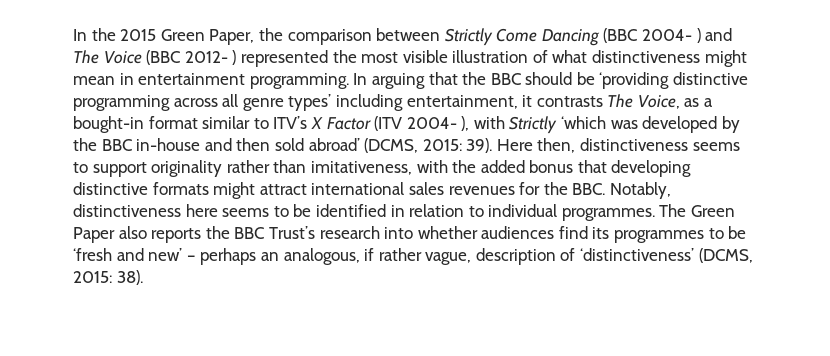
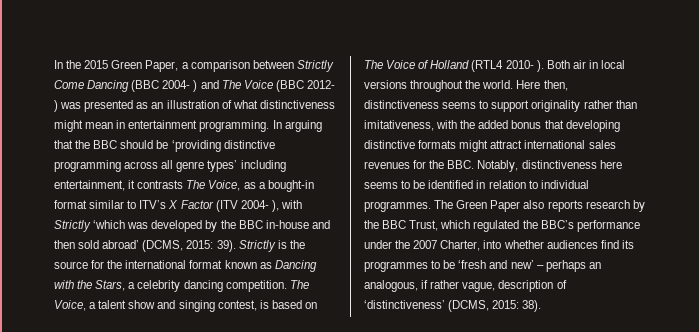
[258,28,283,41] the -> [181,62,189,69] a
[240,50,448,67] represented the most visible -> [60,100,164,112] was presented as an
(493, 145) none -> [238,240,305,252] [54,260,317,272] [54,280,309,292] [54,300,317,312] [364,60,626,72] [364,80,514,92] Strictly is the source for the international format known as Dancing with the Stars, a celebrity dancing competition. The Voice, a talent show and singing contest, is based on The Voice of Holland (RTL4 2010- ). Both air in local versions throughout the world.
[205,226,380,239] the BBC Trust’s research -> [585,200,645,212] [364,220,640,232] [364,240,481,251] research by the BBC Trust, which regulated the BBC’s performance under the 2007 Charter,

